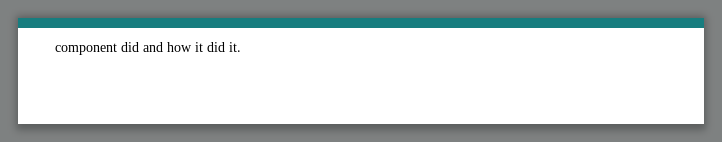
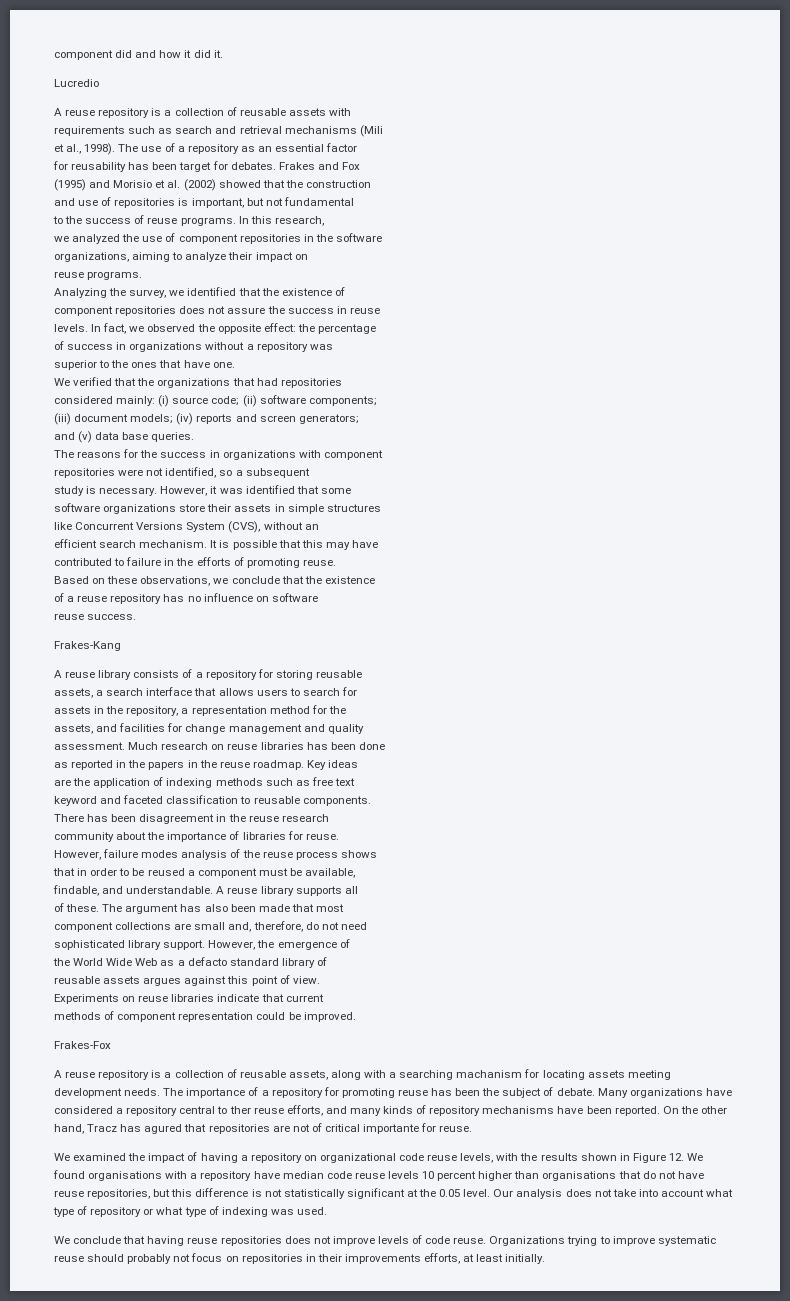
(241, 47) none -> [54,79,99,87] [54,107,351,118] [54,125,383,137] [54,143,358,155] [53,161,360,172] [54,179,371,191] [54,197,354,208] [53,215,324,226] [54,233,382,244] [54,252,308,262] [54,271,143,280] [54,287,345,298] [54,306,380,316] [54,323,376,334] [54,341,333,352] [54,360,235,370] [54,377,342,388] [54,395,377,407] [54,413,359,425] [54,431,195,443] [54,449,383,460] [54,467,310,478] [54,485,351,496] [54,503,381,514] [54,521,319,533] [54,539,378,550] [54,557,336,568] [54,576,375,586] [54,593,318,604] [54,613,137,620] [54,641,121,651] [54,669,362,680] [54,687,357,698] [54,705,346,716] [54,723,364,734] [54,742,385,750] [54,760,359,770] [54,777,355,788] [54,795,371,806] [54,814,329,824] [54,831,339,842] [54,849,377,860] [53,868,356,878] [53,885,358,896] [54,903,344,914] [54,921,367,932] [54,939,350,950] [53,957,327,968] [54,975,320,986] [54,994,324,1004] [54,1011,356,1022] [54,1041,111,1049] [54,1069,671,1080] [54,1087,732,1098] [54,1105,727,1116] [54,1123,473,1134] [54,1152,704,1163] [53,1170,704,1181] [54,1188,734,1199] [53,1206,327,1217] [54,1235,716,1246] [54,1253,546,1264] // Lucredio // A reuse repository is a collection of reusable assets with // requirements such as search and retrieval mechanisms (Mili // et al., 1998). The use of a repository as an essential factor // for reusability has been target for debates. Frakes and Fox // (1995) and Morisio et al. (2002) showed that the construction // and use of repositories is important, but not fundamental // to the success of reuse programs. In this research, // we analyzed the use of component repositories in the software // organizations, aiming to analyze their impact on // reuse programs. // Analyzing the survey, we identified that the existence of // component repositories does not assure the success in reuse // levels. In fact, we observed the opposite effect: the percentage // of success in organizations without a repository was // superior to the ones that have one. // We verified that the organizations that had repositories // considered mainly: (i) source code; (ii) software components; // (iii) document models; (iv) reports and screen generators; // and (v) data base queries. // The reasons for the success in organizations with component // repositories were not identified, so a subsequent // study is necessary. However, it was identified that some // software organizations store their assets in simple structures // like Concurrent Versions System (CVS), without an // efficient search mechanism. It is possible that this may have // contributed to failure in the efforts of promoting reuse. // Based on these observations, we conclude that the existence // of a reuse repository has no influence on software // reuse success. // Frakes-Kang // A reuse library consists of a repository for storing reusable // assets, a search interface that allows users to search for // assets in the repository, a representation method for the // assets, and facilities for change management and quality // assessment. Much research on reuse libraries has been done // as reported in the papers in the reuse roadmap. Key ideas // are the application of indexing methods such as free text // keyword and faceted classification to reusable components. // There has been disagreement in the reuse research // community about the importance of libraries for reuse. // However, failure modes analysis of the reuse process shows // that in order to be reused a component must be available, // findable, and understandable. A reuse library supports all // of these. The argument has also been made that most // component collections are small and, therefore, do not need // sophisticated library support. However, the emergence of // the World Wide Web as a defacto standard library of // reusable assets argues against this point of view. // Experiments on reuse libraries indicate that current // methods of component representation could be improved. // Frakes-Fox // A reuse repository is a collection of reusable assets, along with a searching machanism for locating assets meeting development needs. The importance of a repository for promoting reuse has been the subject of debate. Many organizations have considered a repository central to ther reuse efforts, and many kinds of repository mechanisms have been reported. On the other hand, Tracz has agured that repositories are not of critical importante for reuse. // We examined the impact of having a repository on organizational code reuse levels, with the results shown in Figure 12. We found organisations with a repository have median code reuse levels 10 percent higher than organisations that do not have reuse repositories, but this difference is not statistically significant at the 0.05 level. Our analysis does not take into account what type of repository or what type of indexing was used. // We conclude that having reuse repositories does not improve levels of code reuse. Organizations trying to improve systematic reuse should probably not focus on repositories in their improvements efforts, at least initially.

